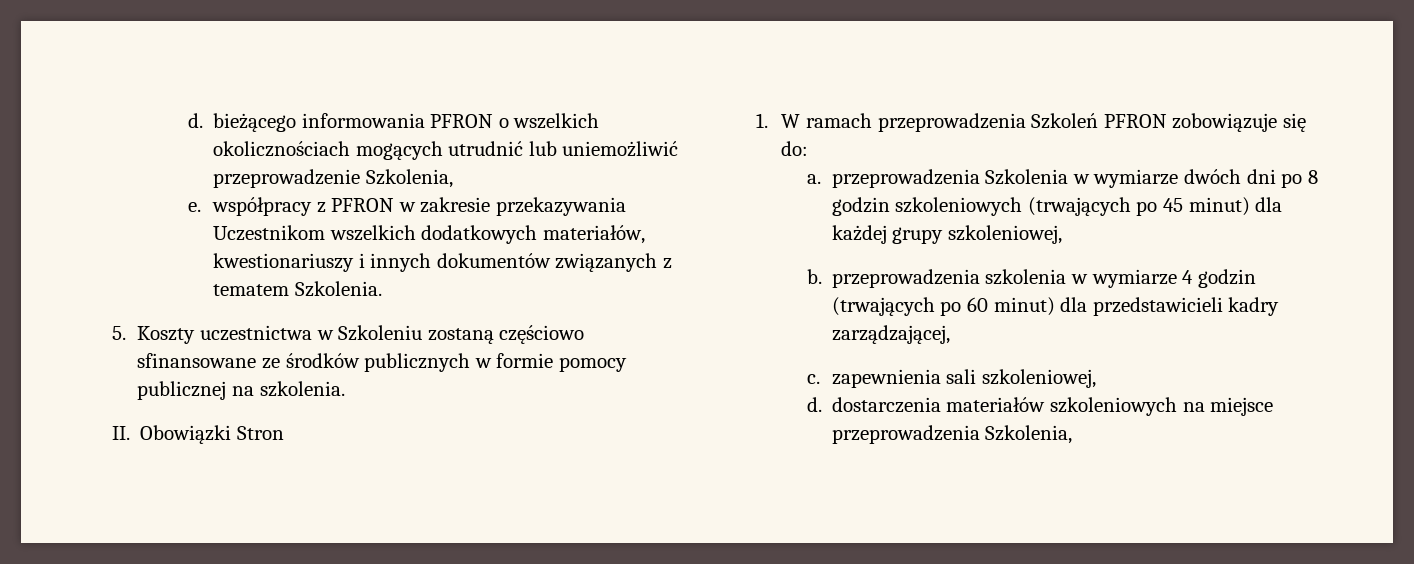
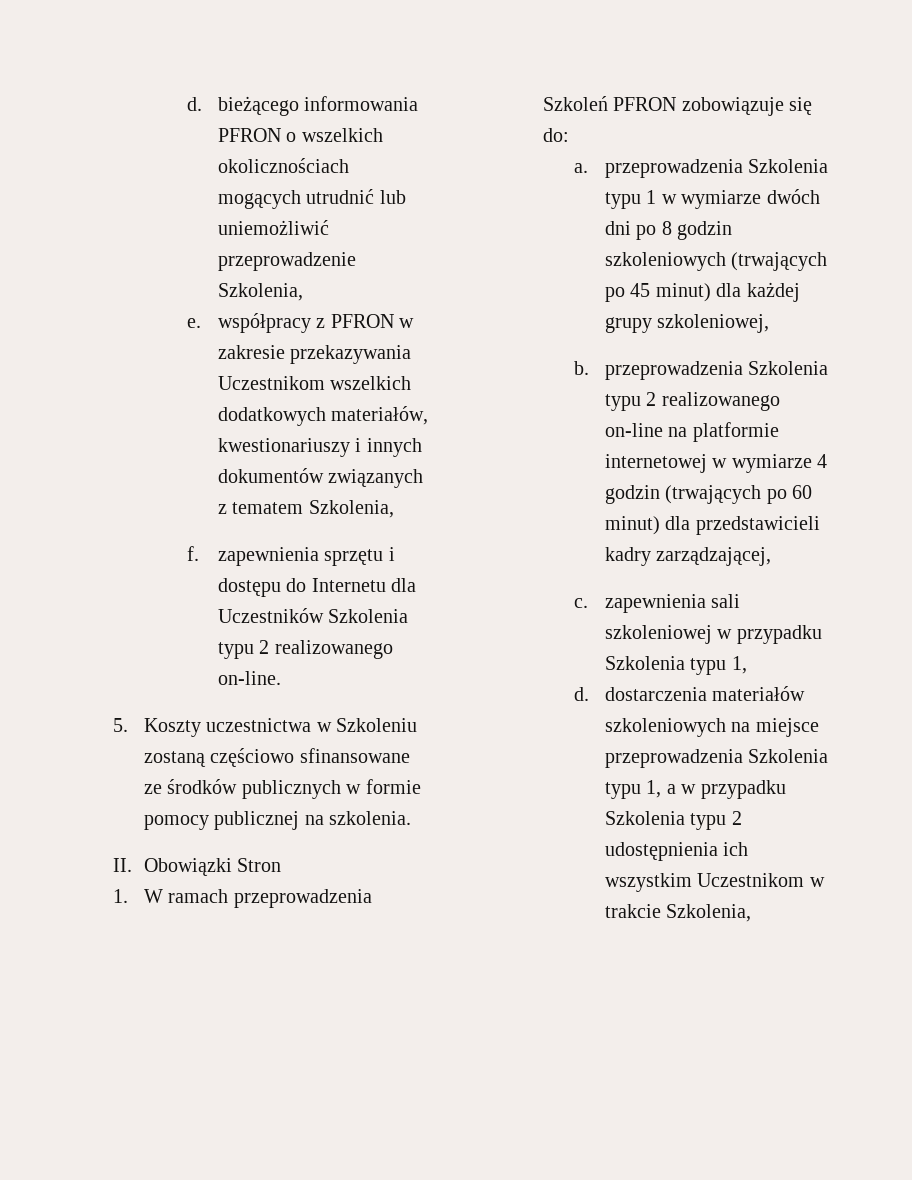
[294,281,382,297] Szkolenia. -> [308,500,394,518] [186,546,395,566] [217,578,416,597] [217,608,409,623] [217,640,393,659] [217,671,281,685] Szkolenia, // f. zapewnienia sprzętu i dostępu do Internetu dla Uczestników Szkolenia typu 2 realizowanego on-line.
(1069, 177) none -> [604,190,657,209] typu 1
[985,269,1067,285] szkolenia -> [748,361,829,375] [604,392,780,411] [604,422,779,442] [604,454,707,473] Szkolenia typu 2 realizowanego on-line na platformie internetowej
[981,369,1096,388] szkoleniowej, -> [604,625,822,644] [604,656,747,675] szkoleniowej w przypadku Szkolenia typu 1,
(980, 434) none -> [748,749,829,763] [604,780,786,799] [604,811,742,830] [604,842,749,861] [604,873,825,892] [604,904,661,918] Szkolenia typu 1, a w przypadku Szkolenia typu 2 udostępnienia ich wszystkim Uczestnikom w trakcie

